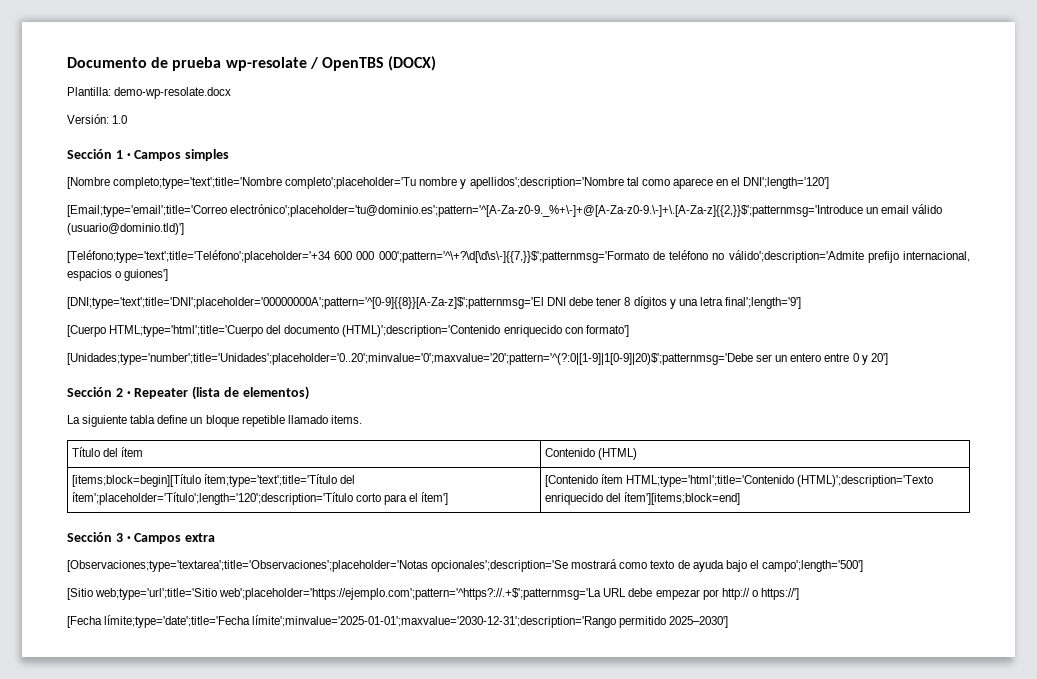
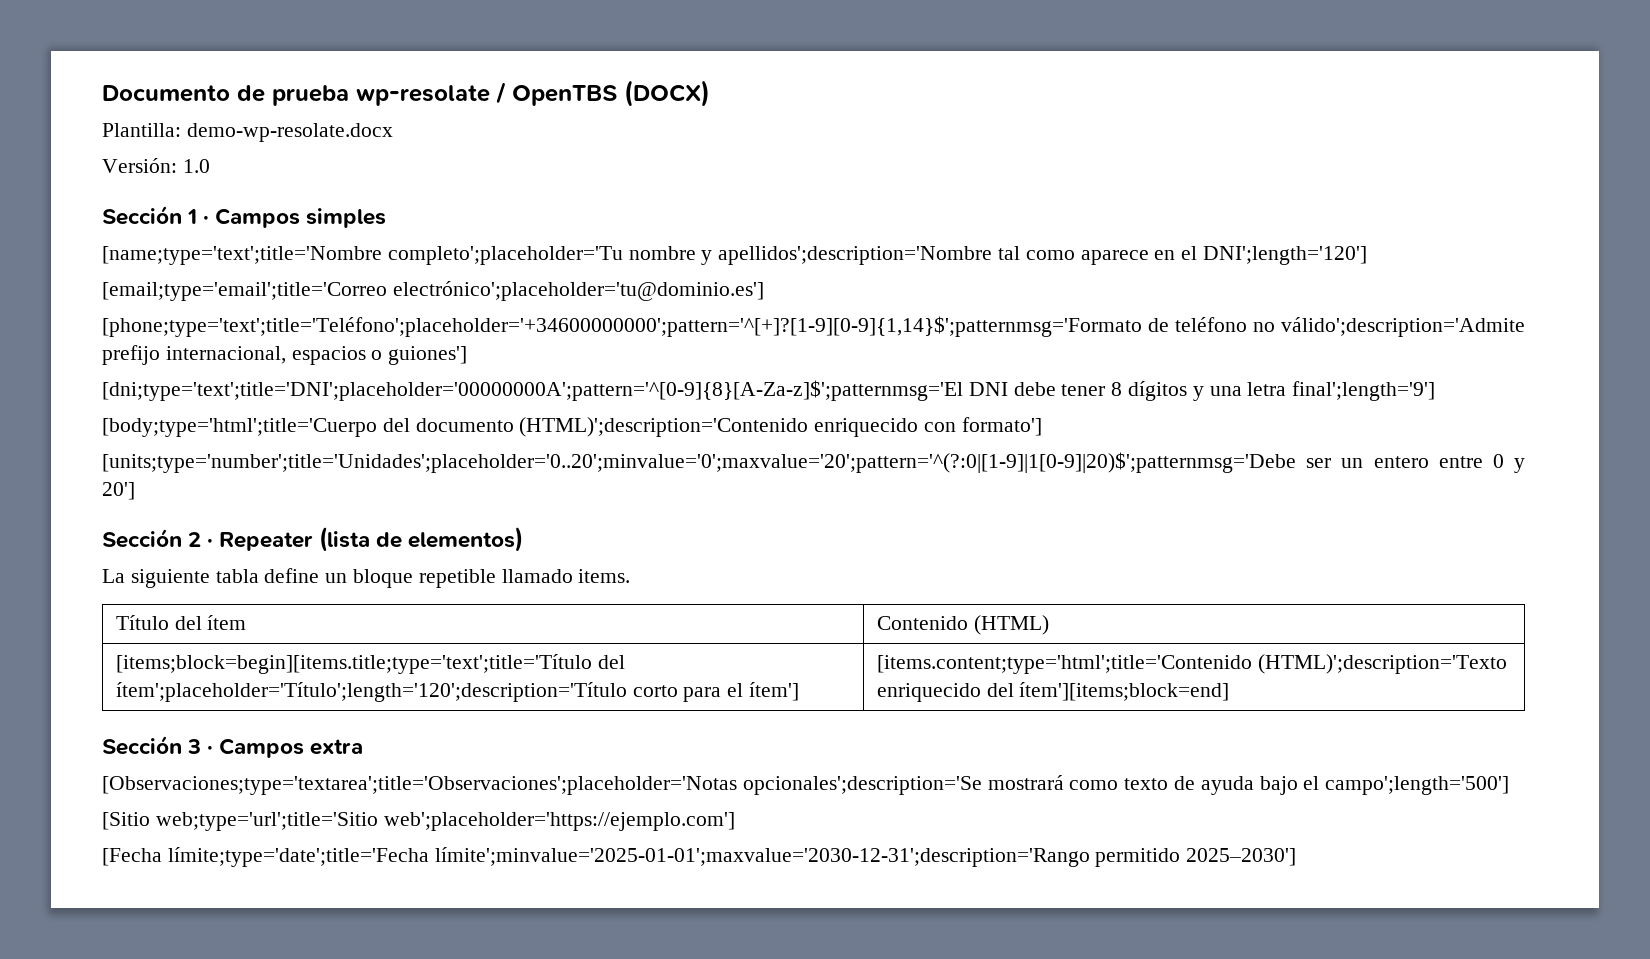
[67,177,283,189] [Nombre completo;type='text';title='Nombre -> [102,246,382,265] [name;type='text';title='Nombre
[67,204,943,217] [67,223,184,235] [67,250,649,263] [Email;type='email';title='Correo electrónico';placeholder='tu@dominio.es';pattern='^[A-Za-z0-9._%+\-]+@[A-Za-z0-9.\-]+\.[A-Za-z]{{2,}}$';patternmsg='Introduce un email válido (usuario@dominio.tld)'] // [Teléfono;type='text';title='Teléfono';placeholder='+34 600 000 000';pattern='^\+?\d[\d\s\-]{{7,}}$';patternmsg='Formato -> [102,281,764,301] [102,316,1142,337] [email;type='email';title='Correo electrónico';placeholder='tu@dominio.es'] // [phone;type='text';title='Teléfono';placeholder='+34600000000';pattern='^[+]?[1-9][0-9]{1,14}$';patternmsg='Formato
[67,297,544,309] [DNI;type='text';title='DNI';placeholder='00000000A';pattern='^[0-9]{{8}}[A-Za-z]$';patternmsg='El -> [102,380,963,401] [dni;type='text';title='DNI';placeholder='00000000A';pattern='^[0-9]{8}[A-Za-z]$';patternmsg='El
[67,325,264,337] [Cuerpo HTML;type='html';title='Cuerpo -> [102,418,377,437] [body;type='html';title='Cuerpo
[67,353,753,365] [Unidades;type='number';title='Unidades';placeholder='0..20';minvalue='0';maxvalue='20';pattern='^(?:0|[1-9]|1[0-9]|20)$';patternmsg='Debe -> [102,452,1296,473] [units;type='number';title='Unidades';placeholder='0..20';minvalue='0';maxvalue='20';pattern='^(?:0|[1-9]|1[0-9]|20)$';patternmsg='Debe
[71,474,337,487] [items;block=begin][Título ítem;type='text';title='Título -> [115,654,592,674] [items;block=begin][items.title;type='text';title='Título
[544,474,794,487] [Contenido ítem HTML;type='html';title='Contenido -> [876,655,1252,674] [items.content;type='html';title='Contenido
[219,588,799,600] web';placeholder='https://ejemplo.com';pattern='^https?://.+$';patternmsg='La URL debe empezar por http:// o https://'] -> [383,812,735,831] web';placeholder='https://ejemplo.com']

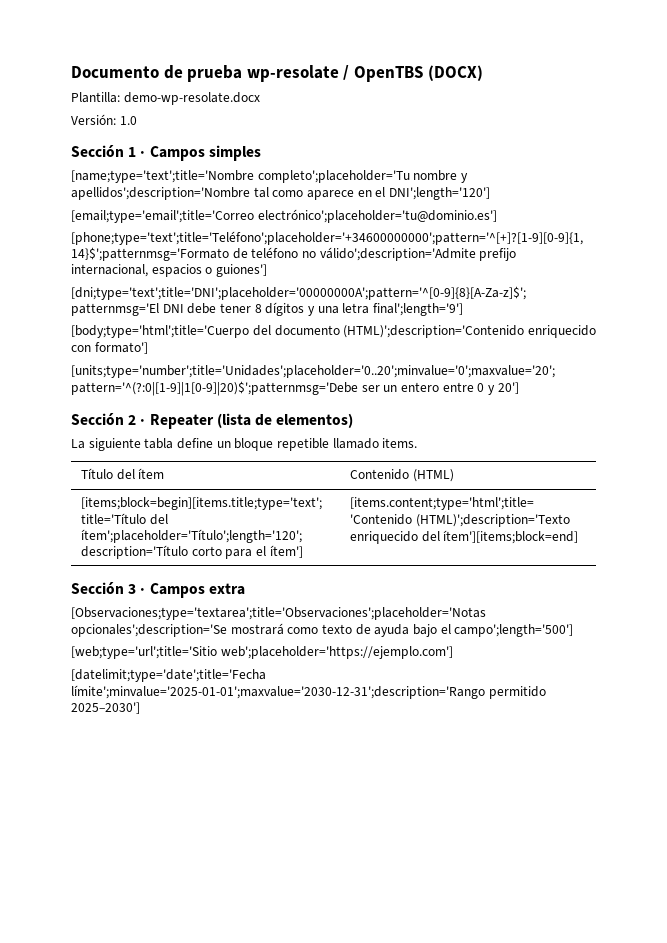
[102,812,378,831] [Sitio web;type='url';title='Sitio -> [71,646,217,659] [web;type='url';title='Sitio
[102,847,429,867] [Fecha límite;type='date';title='Fecha -> [71,669,266,682] [datelimit;type='date';title='Fecha

